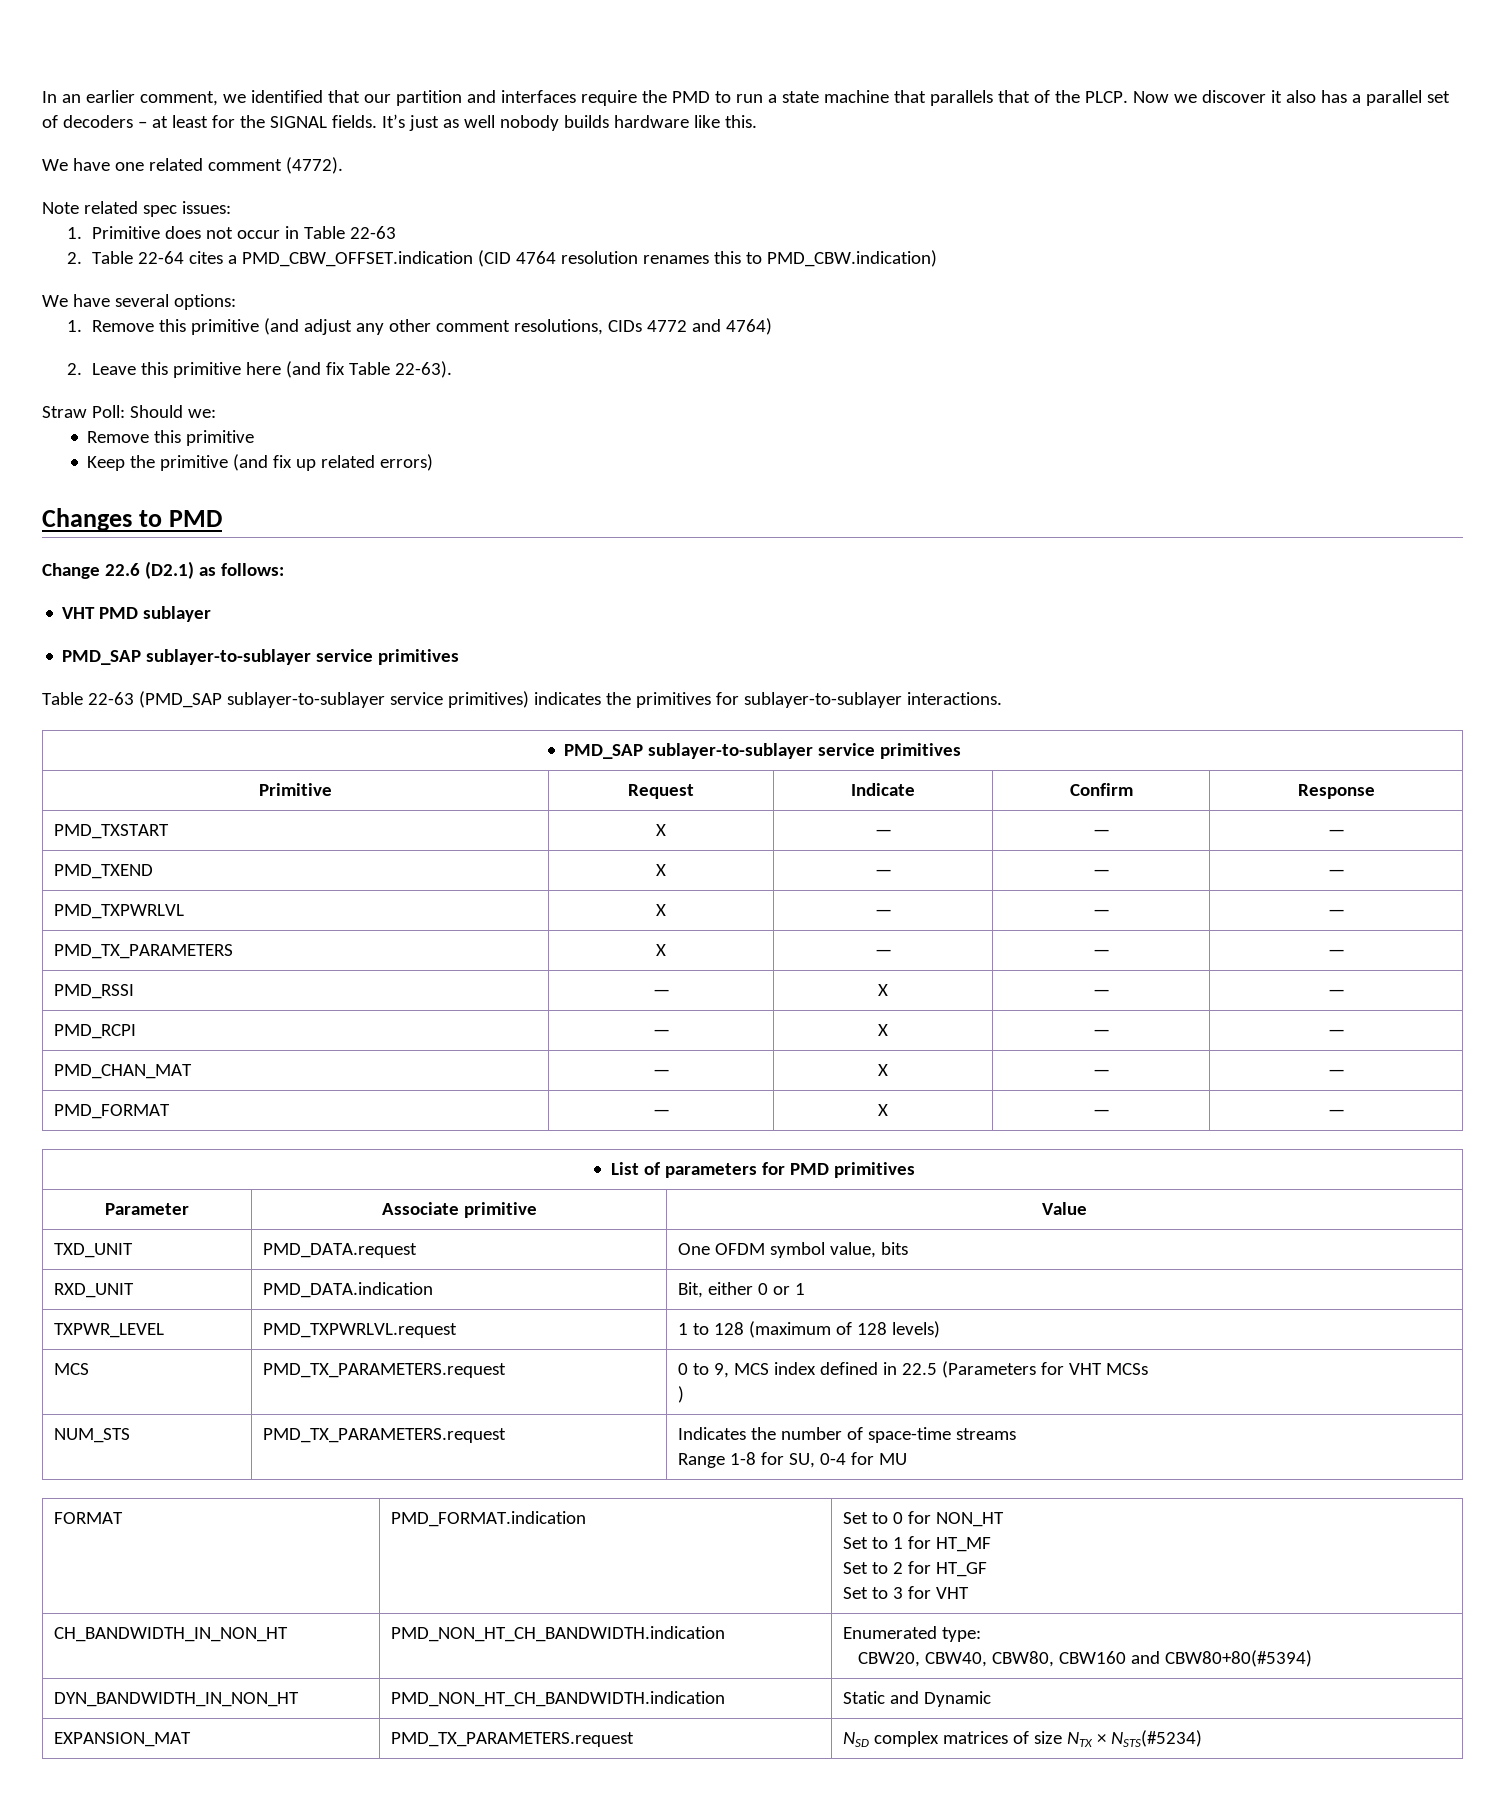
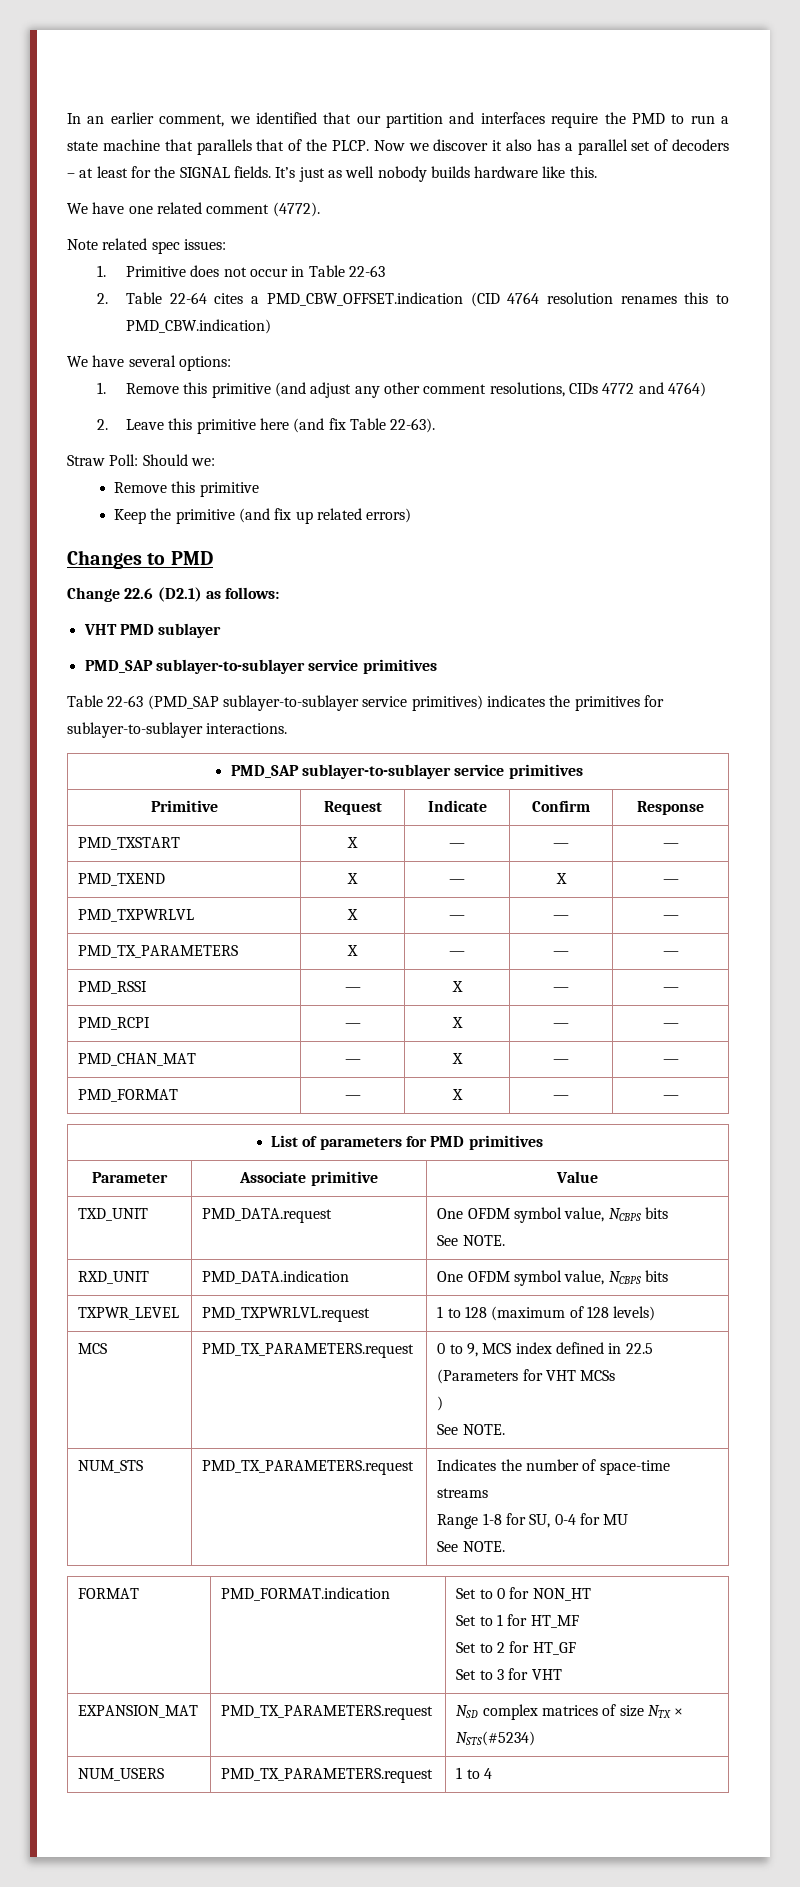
[1092,869,1110,876] — -> [555,873,567,884] X
[880,1242,908,1255] bits -> [608,1207,668,1221] [437,1235,505,1246] NCBPS bits // See NOTE.
[677,1282,805,1298] Bit, either 0 or 1 -> [437,1270,668,1286] One OFDM symbol value, NCBPS bits
(684, 1394) none -> [437,1424,505,1435] // See NOTE.
(907, 1459) none -> [437,1541,505,1552] // See NOTE.
[53,1627,288,1642] [390,1626,725,1642] [842,1626,981,1642] [857,1650,1312,1667] [53,1692,299,1707] [390,1691,725,1707] [842,1691,991,1707] // CH_BANDWIDTH_IN_NON_HT | PMD_NON_HT_CH_BANDWIDTH.indication | Enumerated type: // CBW20, CBW40, CBW80, CBW160 and CBW80+80(#5394) // DYN_BANDWIDTH_IN_NON_HT | PMD_NON_HT_CH_BANDWIDTH.indication | Static and Dynamic -> (562, 1674) none
(1202, 1738) none -> [78,1768,165,1781] [221,1768,434,1783] [456,1767,492,1779] // NUM_USERS | PMD_TX_PARAMETERS.request | 1 to 4

